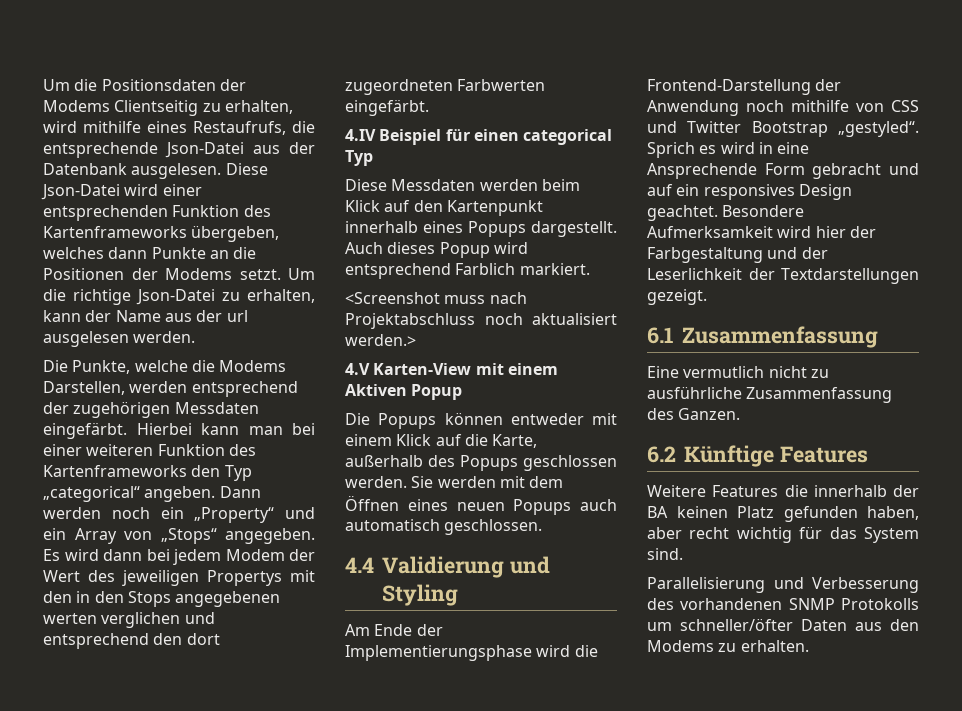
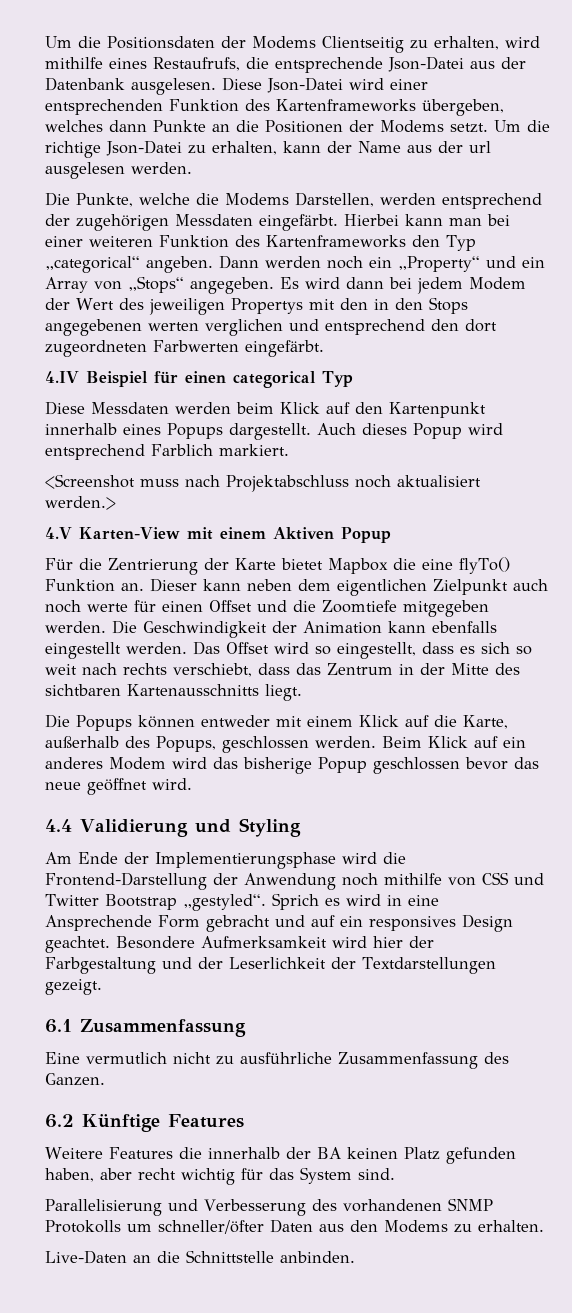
(463, 392) none -> [45,557,510,575] [45,578,548,596] [45,600,489,617] [45,620,497,638] [45,641,532,659] [45,663,520,677] [45,684,302,701] // Für die Zentrierung der Karte bietet Mapbox die eine flyTo() Funktion an. Dieser kann neben dem eigentlichen Zielpunkt auch noch werte für einen Offset und die Zoomtiefe mitgegeben werden. Die Geschwindigkeit der Animation kann ebenfalls eingestellt werden. Das Offset wird so eingestellt, dass es sich so weit nach rechts verschiebt, dass das Zentrum in der Mitte des sichtbaren Kartenausschnitts liegt.
[460,455,518,471] Popups -> [156,736,216,752] Popups,
[411,476,564,488] [345,495,617,515] [345,519,543,535] Sie werden mit dem Öffnen eines neuen Popups auch automatisch geschlossen. -> [382,736,526,748] [45,757,539,774] [45,778,192,795] Beim Klick auf ein anderes Modem wird das bisherige Popup geschlossen bevor das neue geöffnet wird.
(809, 646) none -> [45,1250,355,1264] // Live-Daten an die Schnittstelle anbinden.

